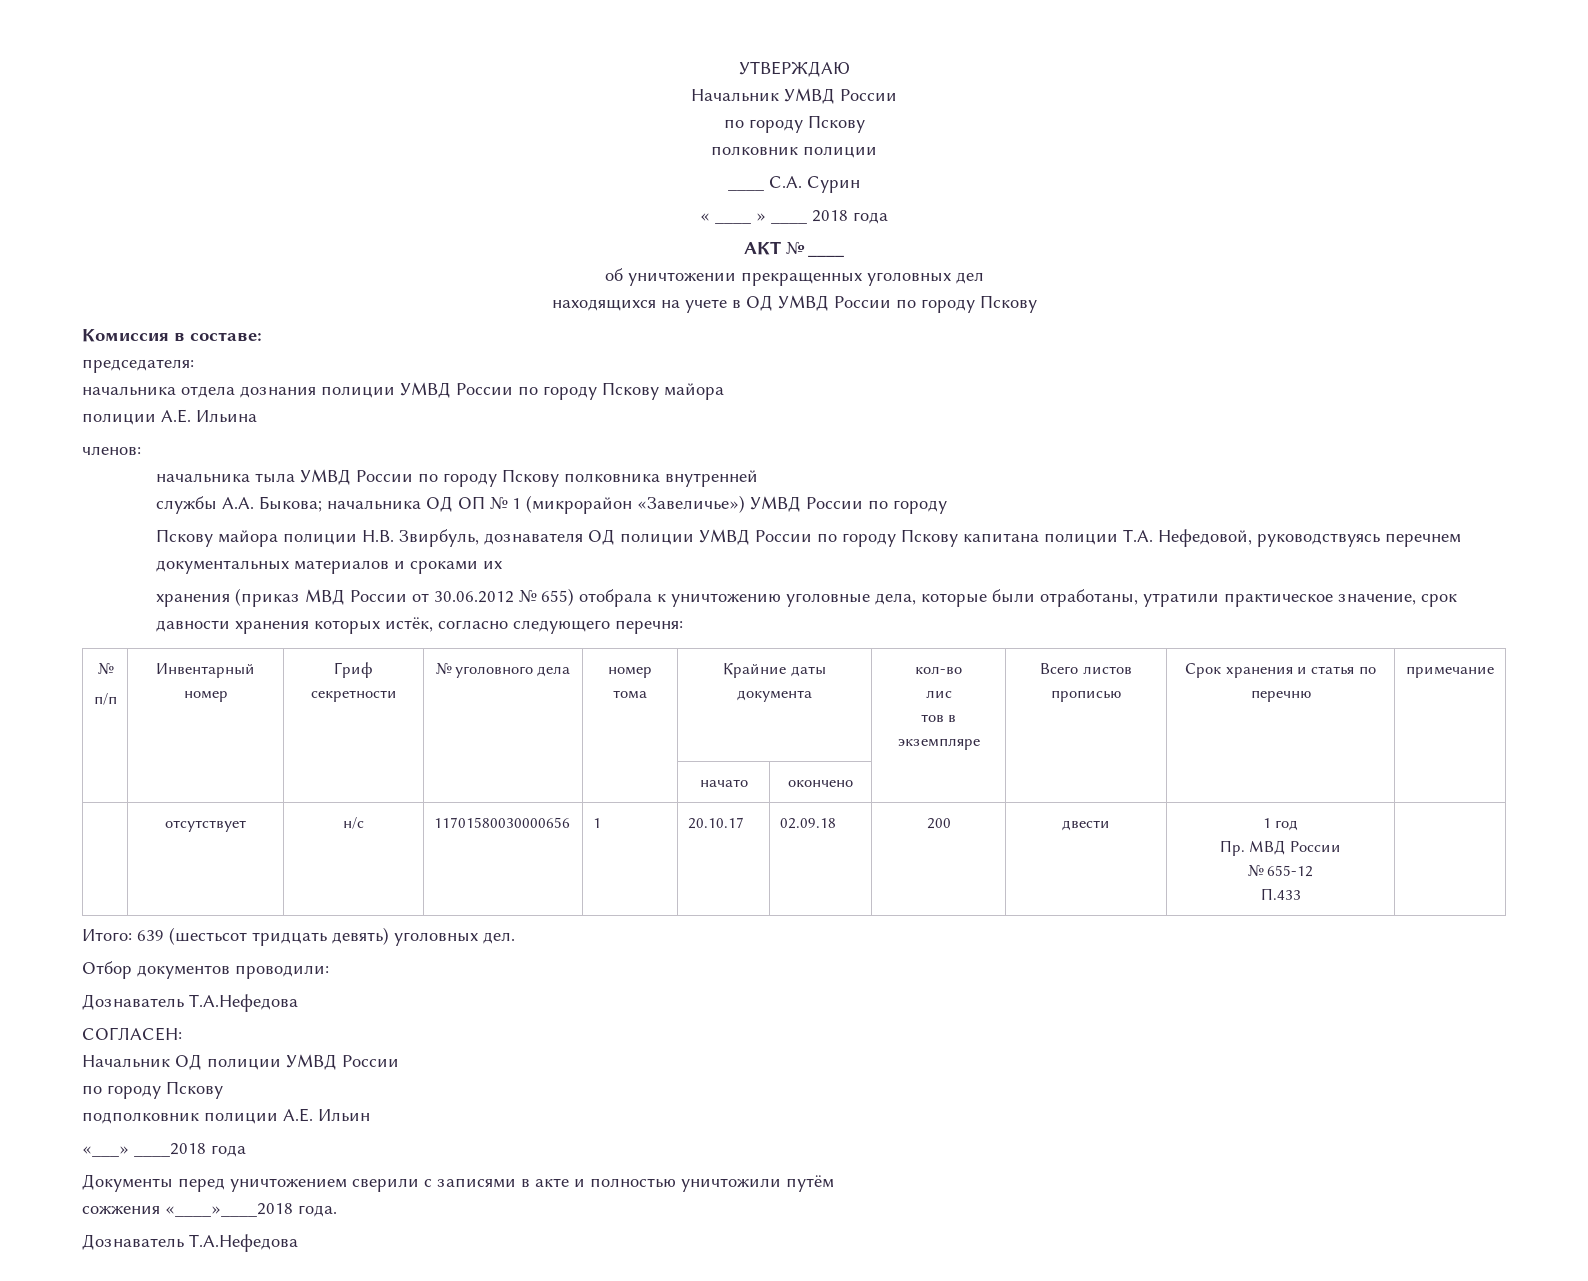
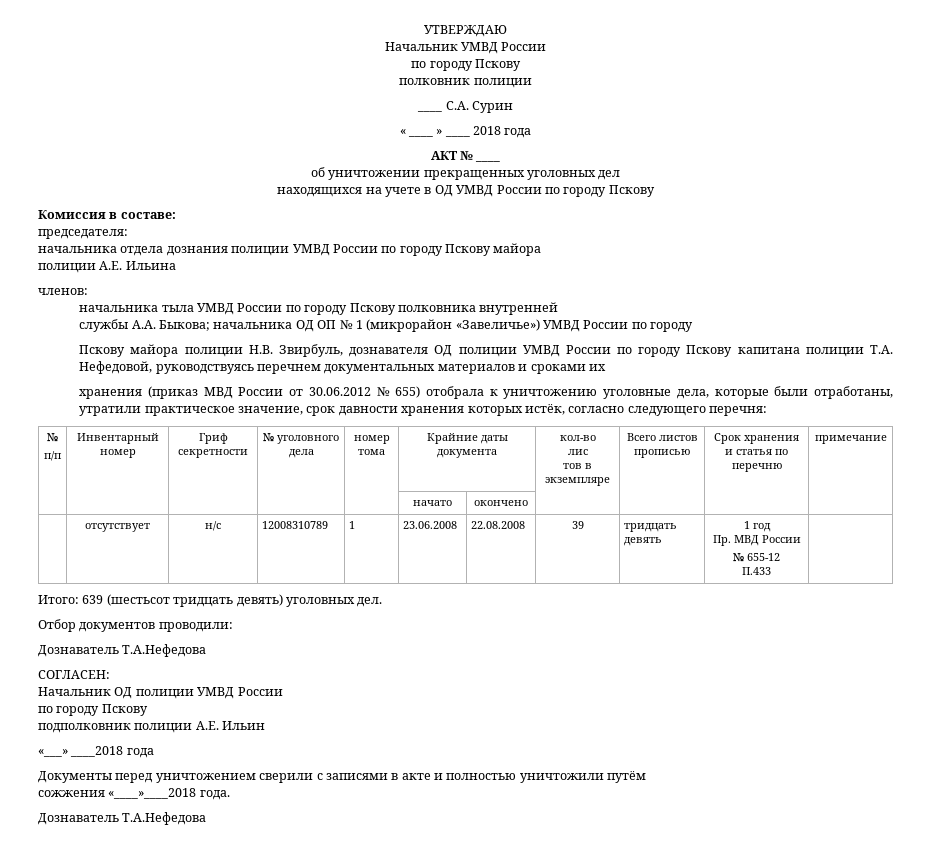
[433,817,570,828] [592,818,601,828] [687,817,744,829] [779,818,836,829] [926,818,951,829] [1062,820,1110,831] 11701580030000656 | 1 | 20.10.17 | 02.09.18 | 200 | двести -> [262,521,329,529] [349,521,356,529] [403,521,458,529] [471,521,526,529] [571,521,584,529] [624,523,678,532] [624,537,663,546] 12008310789 | 1 | 23.06.2008 | 22.08.2008 | 39 | тридцать девять

